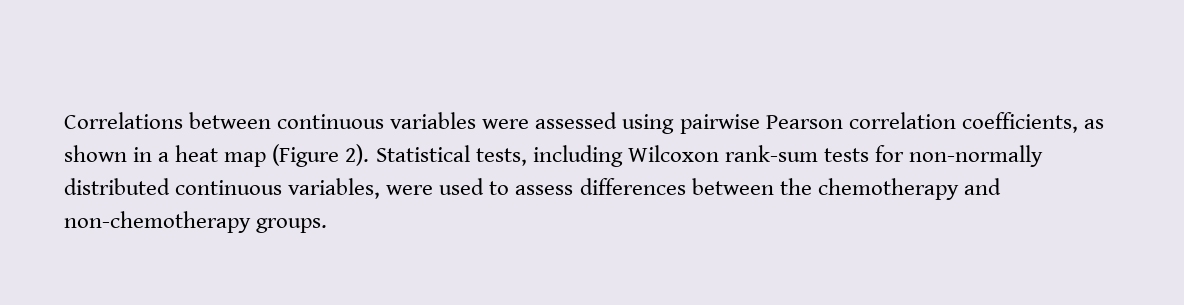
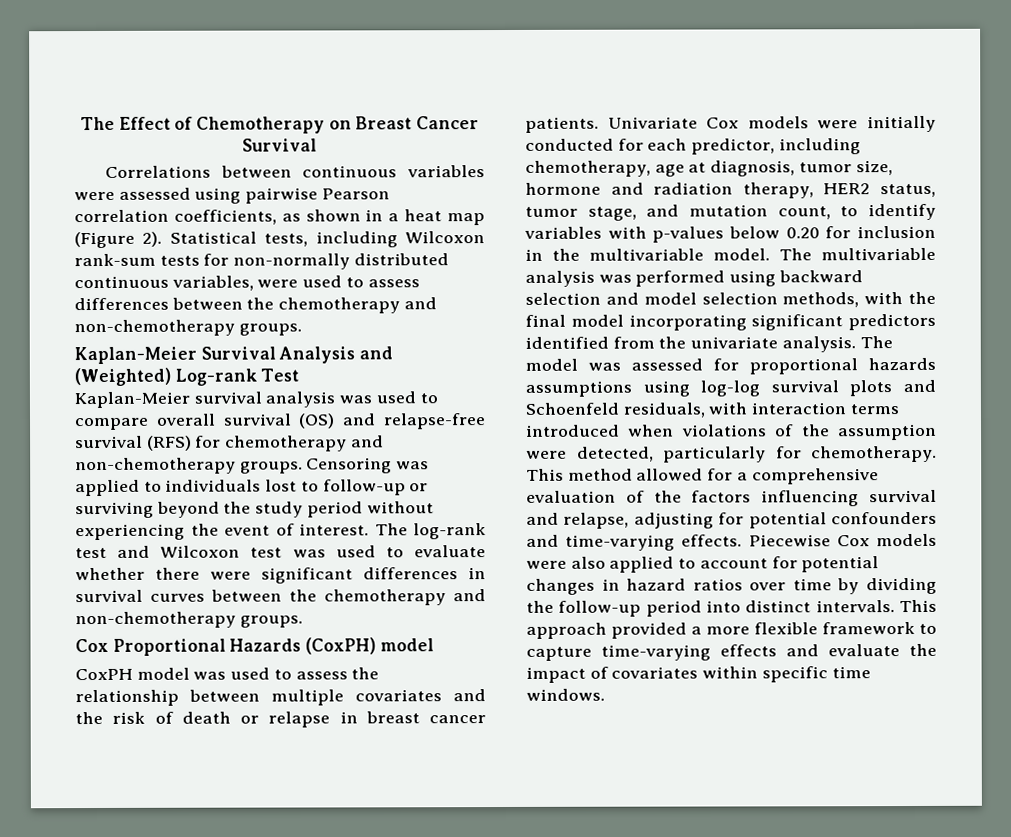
(64, 120) none -> [79,116,480,134] [242,138,317,152] The Effect of Chemotherapy on Breast Cancer Survival //
(328, 225) none -> [74,346,394,365] [74,367,300,387] [74,391,438,409] [74,413,487,431] [75,435,384,452] [75,457,430,475] [75,479,429,497] [75,501,434,519] [75,523,486,541] [75,545,487,559] [75,567,486,584] [75,589,486,606] [75,611,303,629] [75,637,434,656] [75,667,380,681] [75,689,486,707] [75,711,486,728] [525,115,936,133] [525,138,861,155] [525,160,893,177] [525,182,936,199] [525,203,936,221] [524,225,936,243] [525,247,936,261] [525,270,863,287] [525,291,936,308] [525,313,936,331] [525,336,893,353] [525,357,936,375] [525,379,936,397] [525,402,899,418] [526,423,937,441] [526,445,937,463] [526,468,879,485] [526,489,937,507] [526,511,937,529] [526,533,937,551] [526,556,880,573] [526,577,937,595] [526,599,937,617] [526,622,937,639] [526,643,937,661] [526,666,871,683] [526,688,605,701] // Kaplan-Meier Survival Analysis and (Weighted) Log-rank Test // Kaplan-Meier survival analysis was used to compare overall survival (OS) and relapse-free survival (RFS) for chemotherapy and non-chemotherapy groups. Censoring was applied to individuals lost to follow-up or surviving beyond the study period without experiencing the event of interest. The log-rank test and Wilcoxon test was used to evaluate whether there were significant differences in survival curves between the chemotherapy and non-chemotherapy groups. // Cox Proportional Hazards (CoxPH) model // CoxPH model was used to assess the relationship between multiple covariates and the risk of death or relapse in breast cancer patients. Univariate Cox models were initially conducted for each predictor, including chemotherapy, age at diagnosis, tumor size, hormone and radiation therapy, HER2 status, tumor stage, and mutation count, to identify variables with p-values below 0.20 for inclusion in the multivariable model. The multivariable analysis was performed using backward selection and model selection methods, with the final model incorporating significant predictors identified from the univariate analysis. The model was assessed for proportional hazards assumptions using log-log survival plots and Schoenfeld residuals, with interaction terms introduced when violations of the assumption were detected, particularly for chemotherapy. This method allowed for a comprehensive evaluation of the factors influencing survival and relapse, adjusting for potential confounders and time-varying effects. Piecewise Cox models were also applied to account for potential changes in hazard ratios over time by dividing the follow-up period into distinct intervals. This approach provided a more flexible framework to capture time-varying effects and evaluate the impact of covariates within specific time windows.

